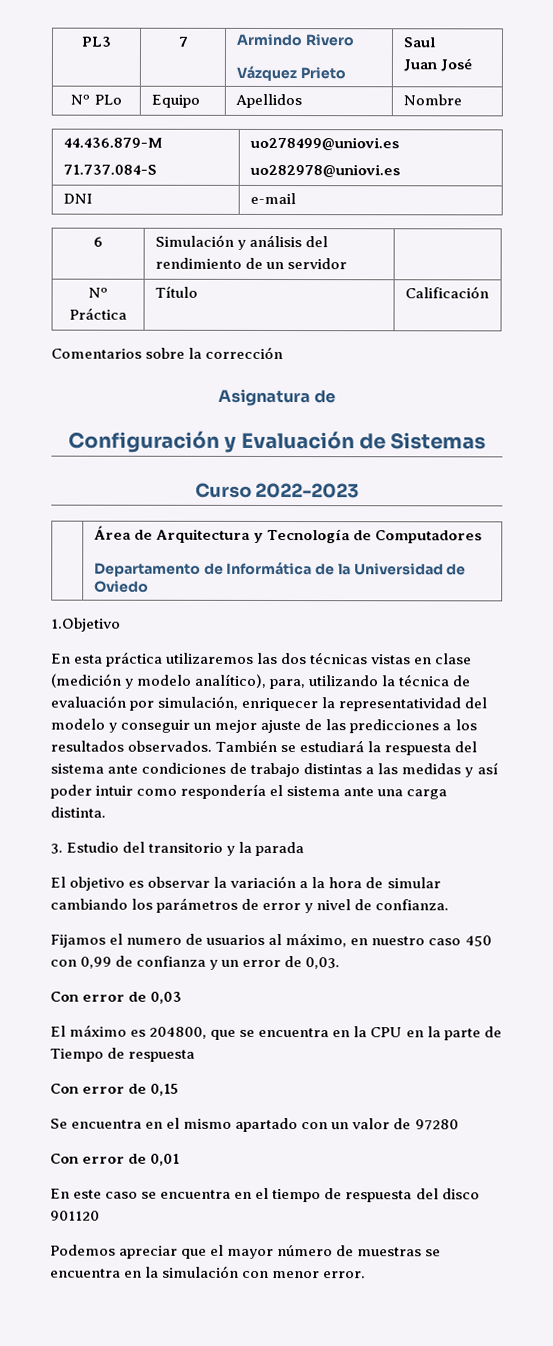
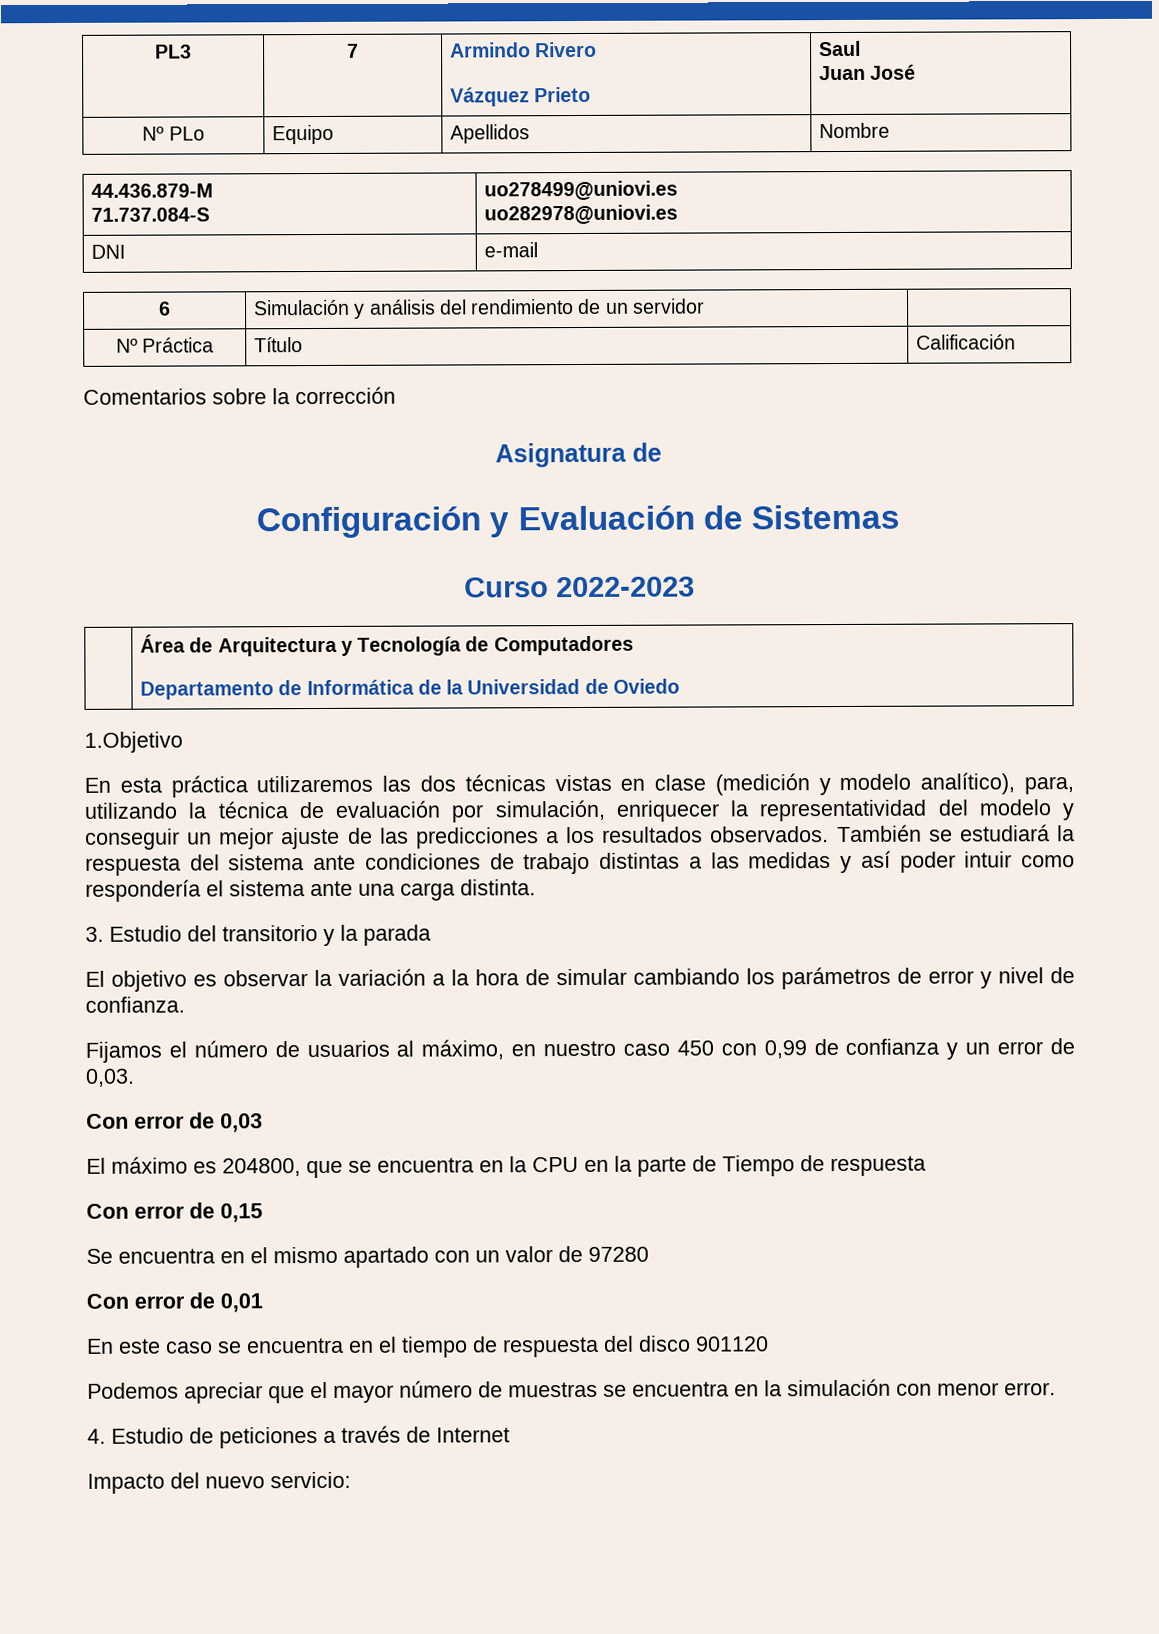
[126,937,183,945] numero -> [193,1040,268,1058] número
(367, 1275) none -> [87,1425,510,1449] [87,1471,351,1494] // 4. Estudio de peticiones a través de Internet // Impacto del nuevo servicio:

